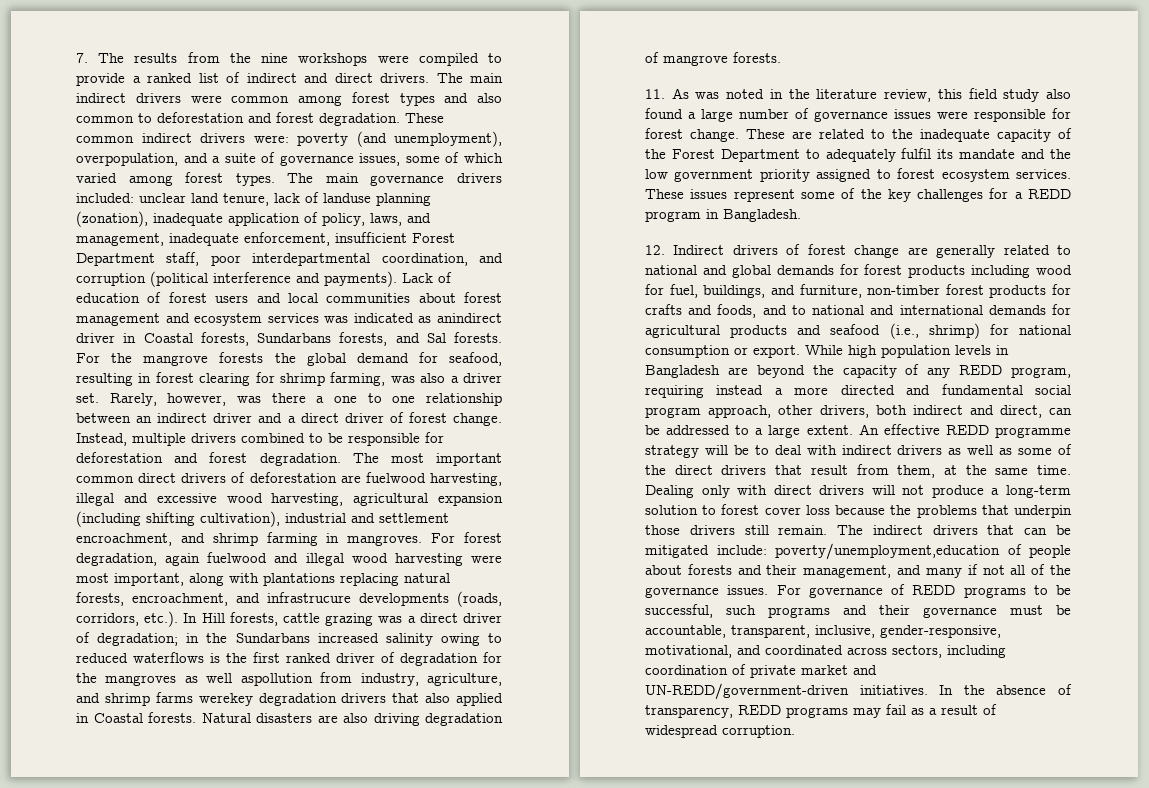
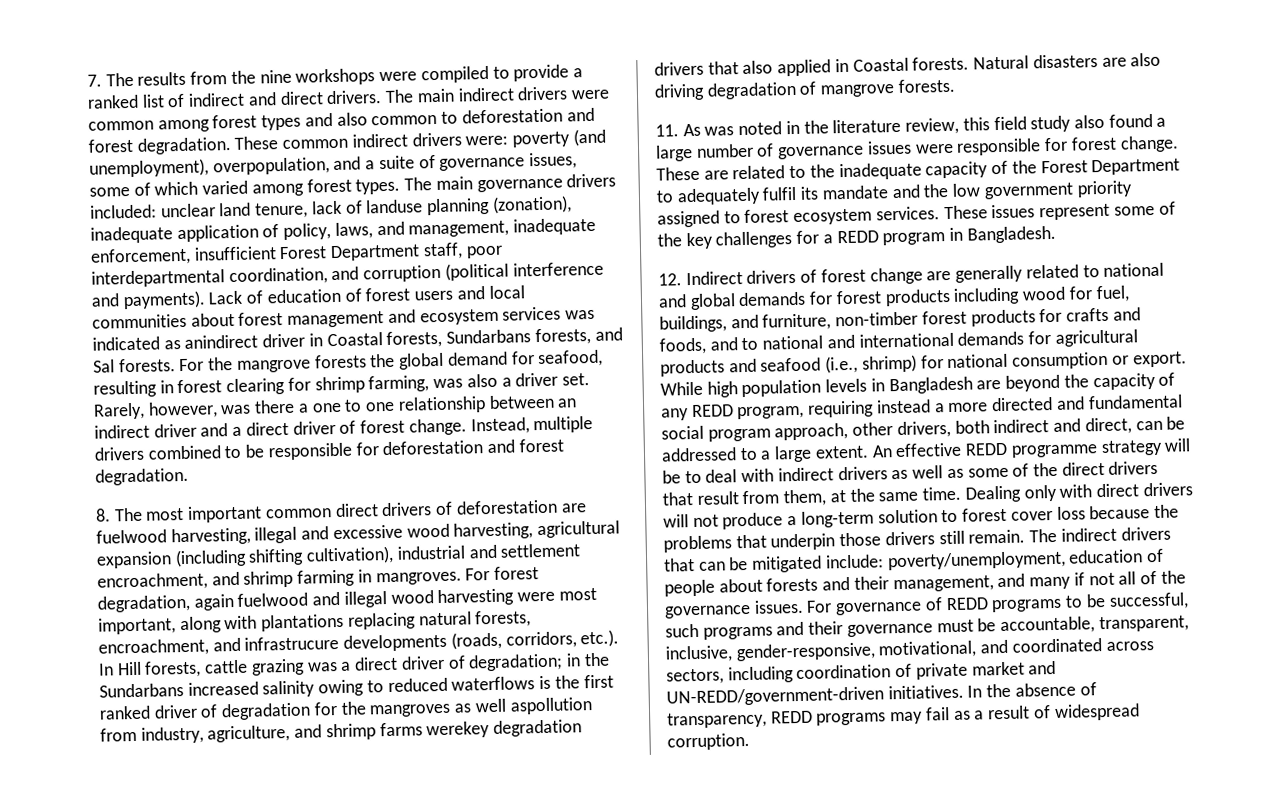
(341, 459) none -> [95,508,111,522] // 8.
[775,543,1000,560] poverty/unemployment,education -> [886,549,1144,571] poverty/unemployment, education

